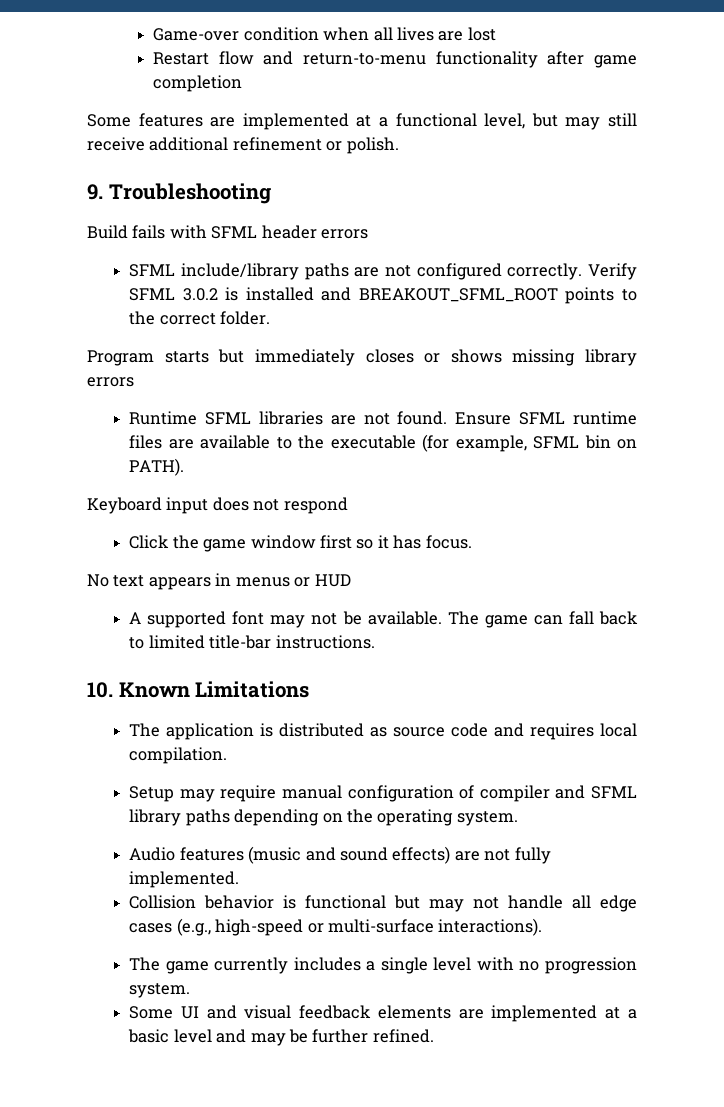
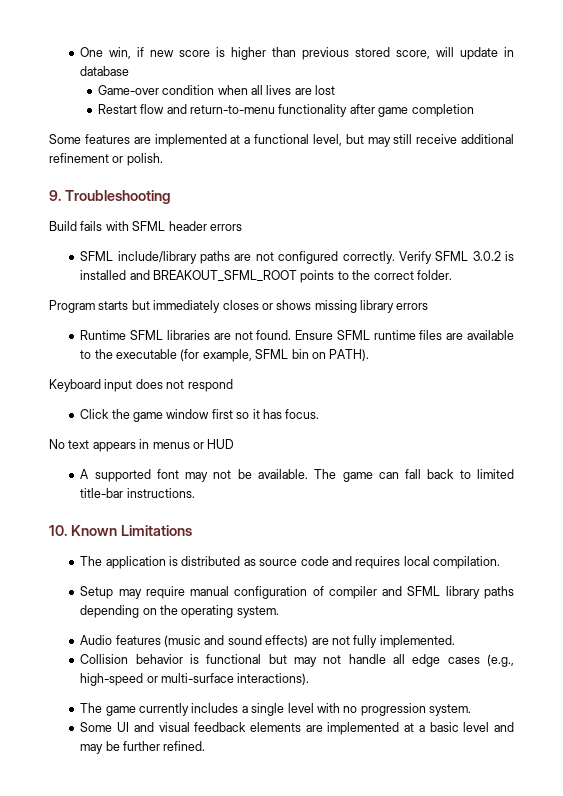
(153, 34) none -> [80,47,514,60] [80,66,130,76] One win, if new score is higher than previous stored score, will update in database //

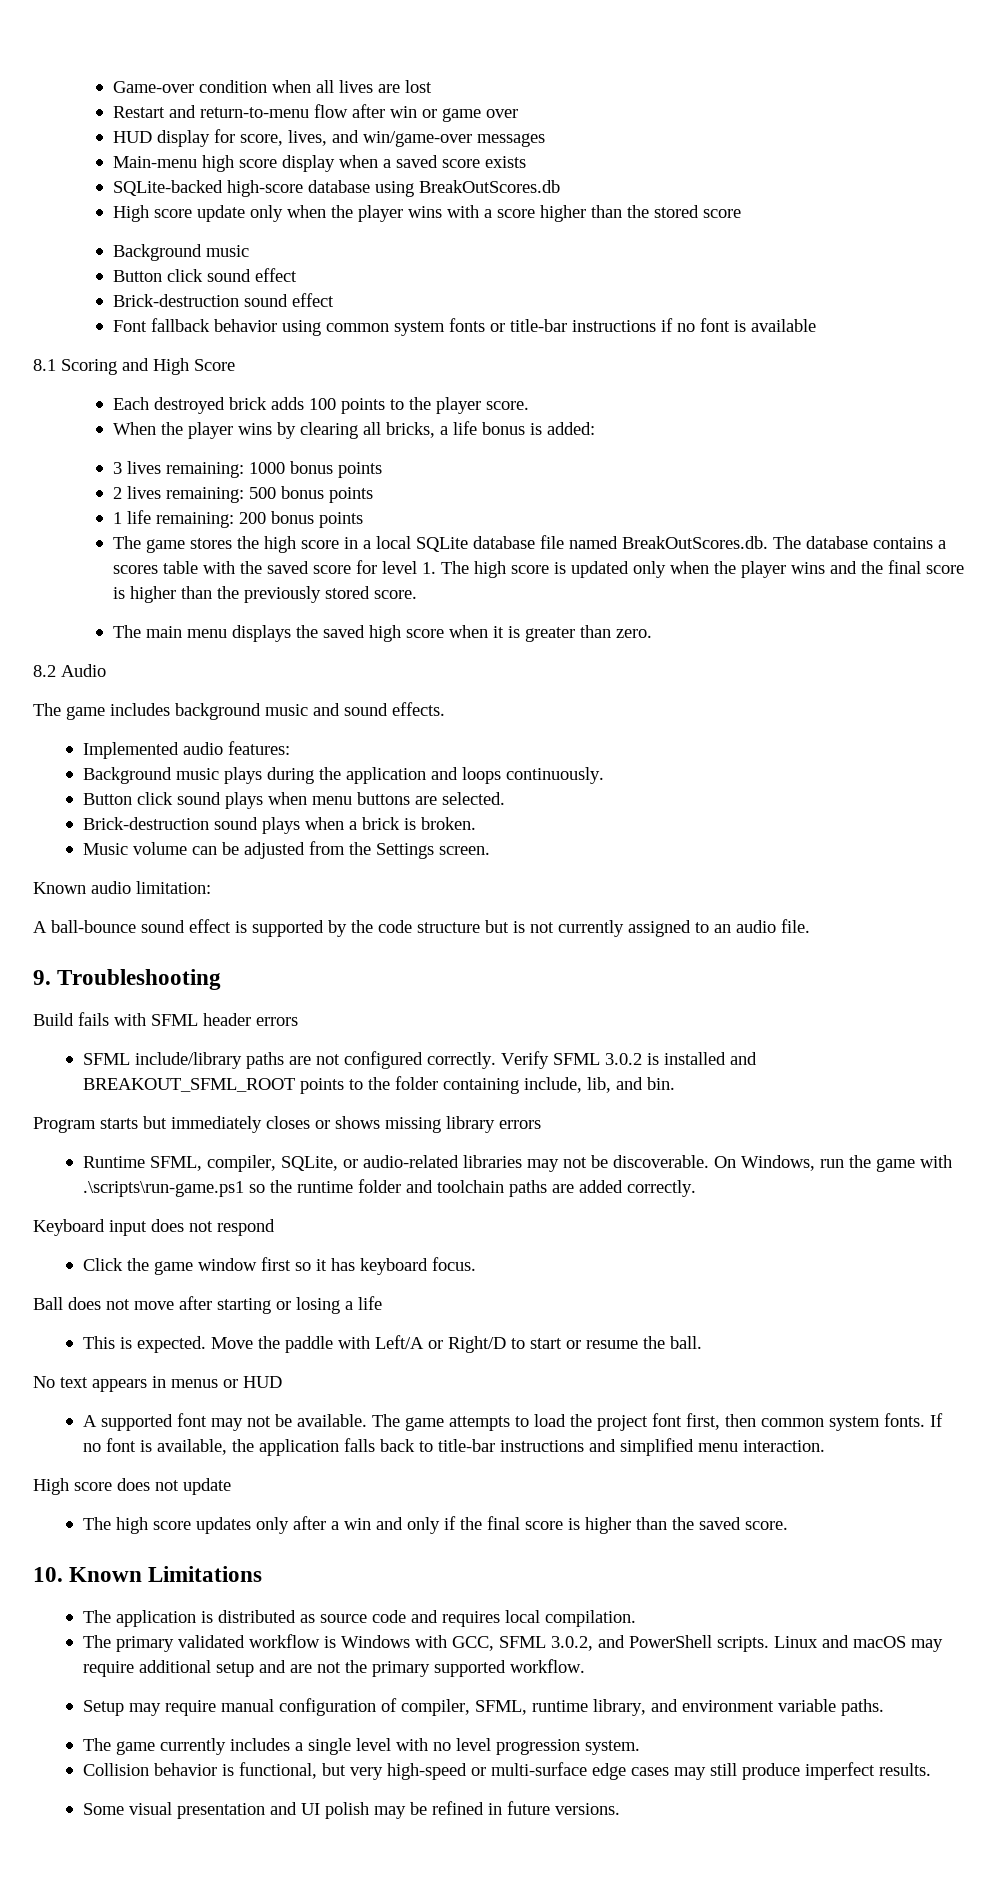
[80,47,514,60] [80,66,130,76] One win, if new score is higher than previous stored score, will update in database // -> (112, 87) none
[140,104,165,114] flow -> (165, 112) none
[278,104,474,117] [49,134,514,147] [49,153,163,166] functionality after game completion // Some features are implemented at a functional level, but may still receive additional refinement or polish. -> [313,104,518,122] [112,129,545,147] [112,155,526,172] [112,180,560,197] [112,205,741,222] [112,244,249,261] [112,268,297,282] [112,293,334,307] [112,318,816,336] [33,358,235,375] [112,397,529,414] [112,421,595,439] [112,461,382,478] [112,486,373,503] [112,510,363,528] [112,535,946,553] [112,560,964,578] [112,586,417,603] [112,625,652,642] [33,664,106,677] [33,702,445,720] [83,741,291,759] [83,767,605,784] [83,792,506,809] [83,817,477,834] [83,841,491,859] [33,881,211,894] [33,919,810,937] flow after win or game over // HUD display for score, lives, and win/game-over messages // Main-menu high score display when a saved score exists // SQLite-backed high-score database using BreakOutScores.db // High score update only when the player wins with a score higher than the stored score // Background music // Button click sound effect // Brick-destruction sound effect // Font fallback behavior using common system fonts or title-bar instructions if no font is available // 8.1 Scoring and High Score // Each destroyed brick adds 100 points to the player score. // When the player wins by clearing all bricks, a life bonus is added: // 3 lives remaining: 1000 bonus points // 2 lives remaining: 500 bonus points // 1 life remaining: 200 bonus points // The game stores the high score in a local SQLite database file named BreakOutScores.db. The database contains a scores table with the saved score for level 1. The high score is updated only when the player wins and the final score is higher than the previously stored score. // The main menu displays the saved high score when it is greater than zero. // 8.2 Audio // The game includes background music and sound effects. // Implemented audio features: // Background music plays during the application and loops continuously. // Button click sound plays when menu buttons are selected. // Brick-destruction sound plays when a brick is broken. // Music volume can be adjusted from the Settings screen. // Known audio limitation: // A ball-bounce sound effect is supported by the code structure but is not currently assigned to an audio file.
[373,270,452,280] correct folder. -> [395,1076,676,1094] folder containing include, lib, and bin.
[130,330,514,340] [80,349,370,362] SFML libraries are not found. Ensure SFML runtime files are available to the executable (for example, SFML bin on PATH). -> [150,1155,953,1172] [83,1179,697,1197] SFML, compiler, SQLite, or audio-related libraries may not be discoverable. On Windows, run the game with .\scripts\run-game.ps1 so the runtime folder and toolchain paths are added correctly.
(282, 414) none -> [360,1258,429,1275] keyboard
(320, 414) none -> [33,1296,382,1314] [83,1335,703,1353] // Ball does not move after starting or losing a life // This is expected. Move the paddle with Left/A or Right/D to start or resume the ball.
[378,469,514,479] [80,488,195,498] can fall back to limited title-bar instructions. -> [449,1413,944,1431] [83,1438,826,1456] [33,1478,231,1495] [83,1516,789,1534] attempts to load the project font first, then common system fonts. If no font is available, the application falls back to title-bar instructions and simplified menu interaction. // High score does not update // The high score updates only after a win and only if the final score is higher than the saved score.
(501, 562) none -> [83,1634,944,1652] [83,1659,586,1677] // The primary validated workflow is Windows with GCC, SFML 3.0.2, and PowerShell scripts. Linux and macOS may require additional setup and are not the primary supported workflow.
[328,586,514,599] [80,605,279,618] [80,635,455,648] [80,654,514,667] [80,673,310,686] compiler and SFML library paths depending on the operating system. // Audio features (music and sound effects) are not fully implemented. // Collision behavior is functional but may not handle all edge cases (e.g., high-speed or multi-surface interactions). -> [401,1699,885,1716] compiler, SFML, runtime library, and environment variable paths.
(358, 709) none -> [456,1738,492,1751] level
[80,722,514,735] [80,741,206,754] Some UI and visual feedback elements are implemented at a basic level and may be further refined. -> [83,1762,932,1780] [83,1801,621,1819] Collision behavior is functional, but very high-speed or multi-surface edge cases may still produce imperfect results. // Some visual presentation and UI polish may be refined in future versions.

